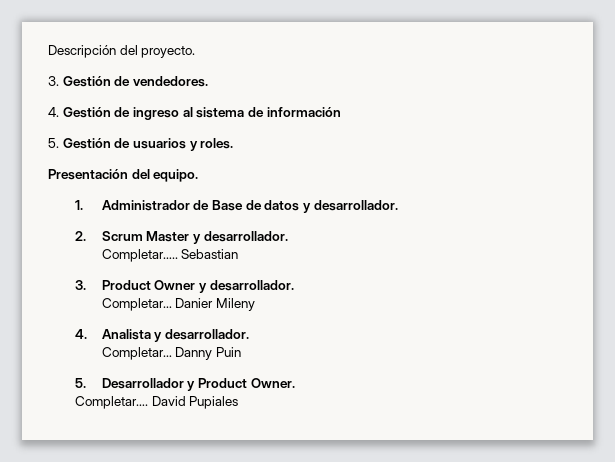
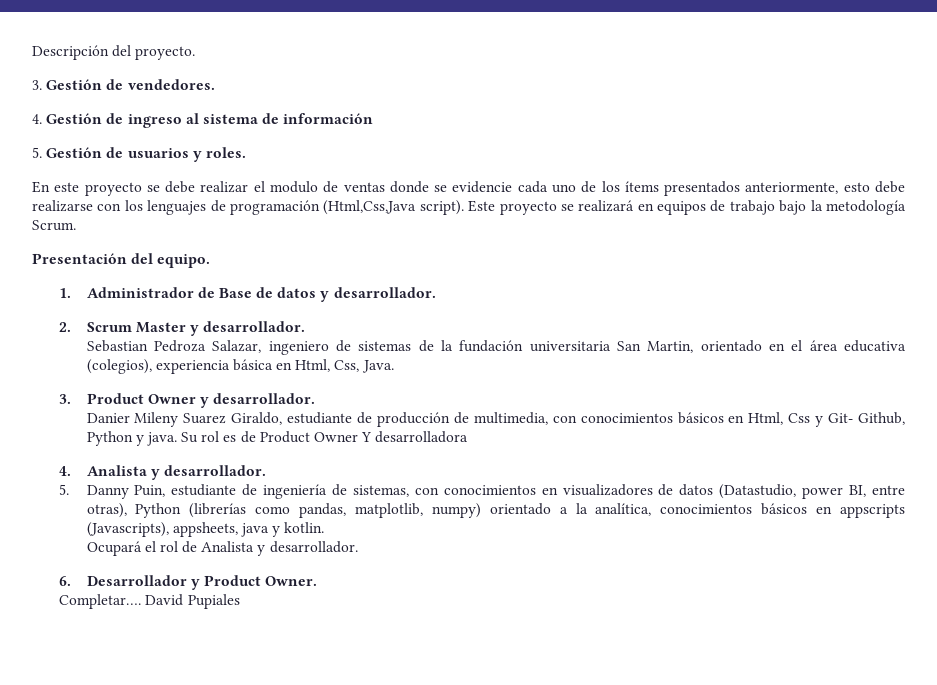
(234, 143) none -> [32,181,906,196] [32,200,907,215] [32,220,76,231] // En este proyecto se debe realizar el modulo de ventas donde se evidencie cada uno de los ítems presentados anteriormente, esto debe realizarse con los lenguajes de programación (Html,Css,Java script). Este proyecto se realizará en equipos de trabajo bajo la metodología Scrum.
[101,249,178,262] Completar….. -> (306, 326) none
(239, 254) none -> [153,340,906,355] [86,359,394,374] Pedroza Salazar, ingeniero de sistemas de la fundación universitaria San Martin, orientado en el área educativa (colegios), experiencia básica en Html, Css, Java.
[101,298,172,311] Completar… -> (316, 398) none
[74,329,250,342] [101,347,242,360] [74,378,86,388] // 4. Analista y desarrollador. // Completar… Danny Puin // 5. -> [183,412,906,427] [86,431,469,446] [59,465,266,480] [59,484,905,499] [86,503,905,518] [86,522,325,537] [86,541,358,556] [59,576,72,586] Suarez Giraldo, estudiante de producción de multimedia, con conocimientos básicos en Html, Css y Git- Github, Python y java. Su rol es de Product Owner Y desarrolladora // 4. Analista y desarrollador. // 5. Danny Puin, estudiante de ingeniería de sistemas, con conocimientos en visualizadores de datos (Datastudio, power BI, entre otras), Python (librerías como pandas, matplotlib, numpy) orientado a la analítica, conocimientos básicos en appscripts (Javascripts), appsheets, java y kotlin. // Ocupará el rol de Analista y desarrollador. // 6.

